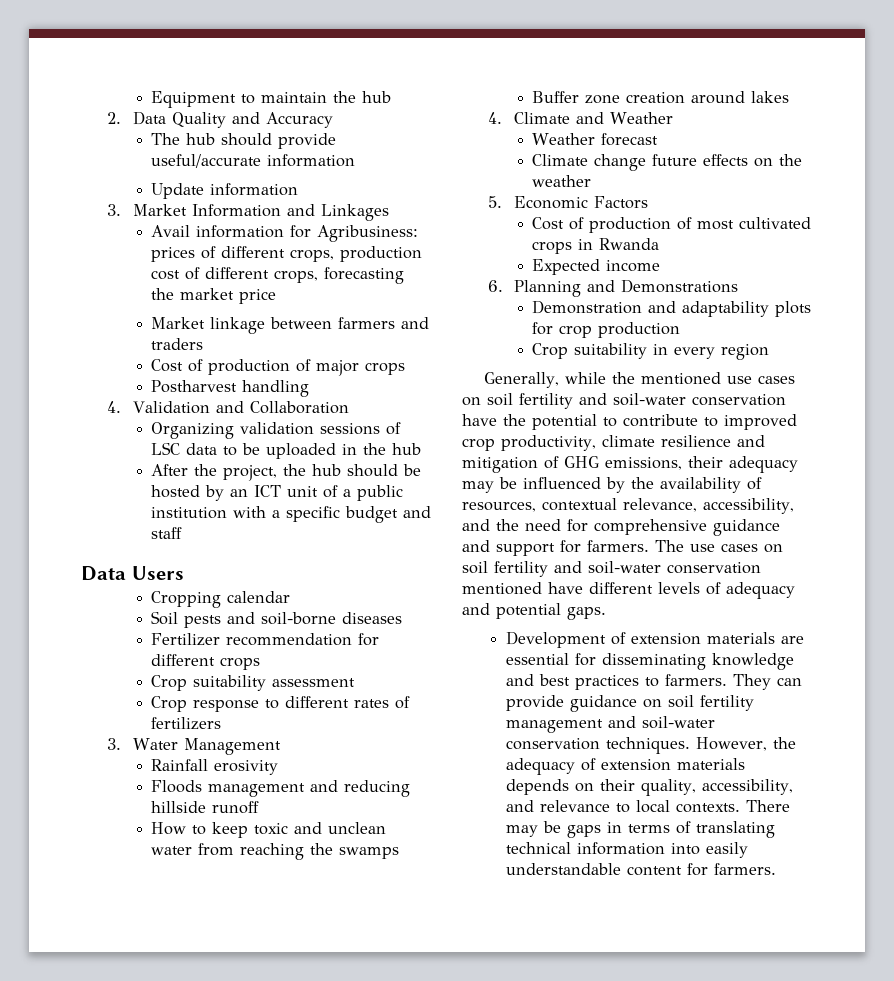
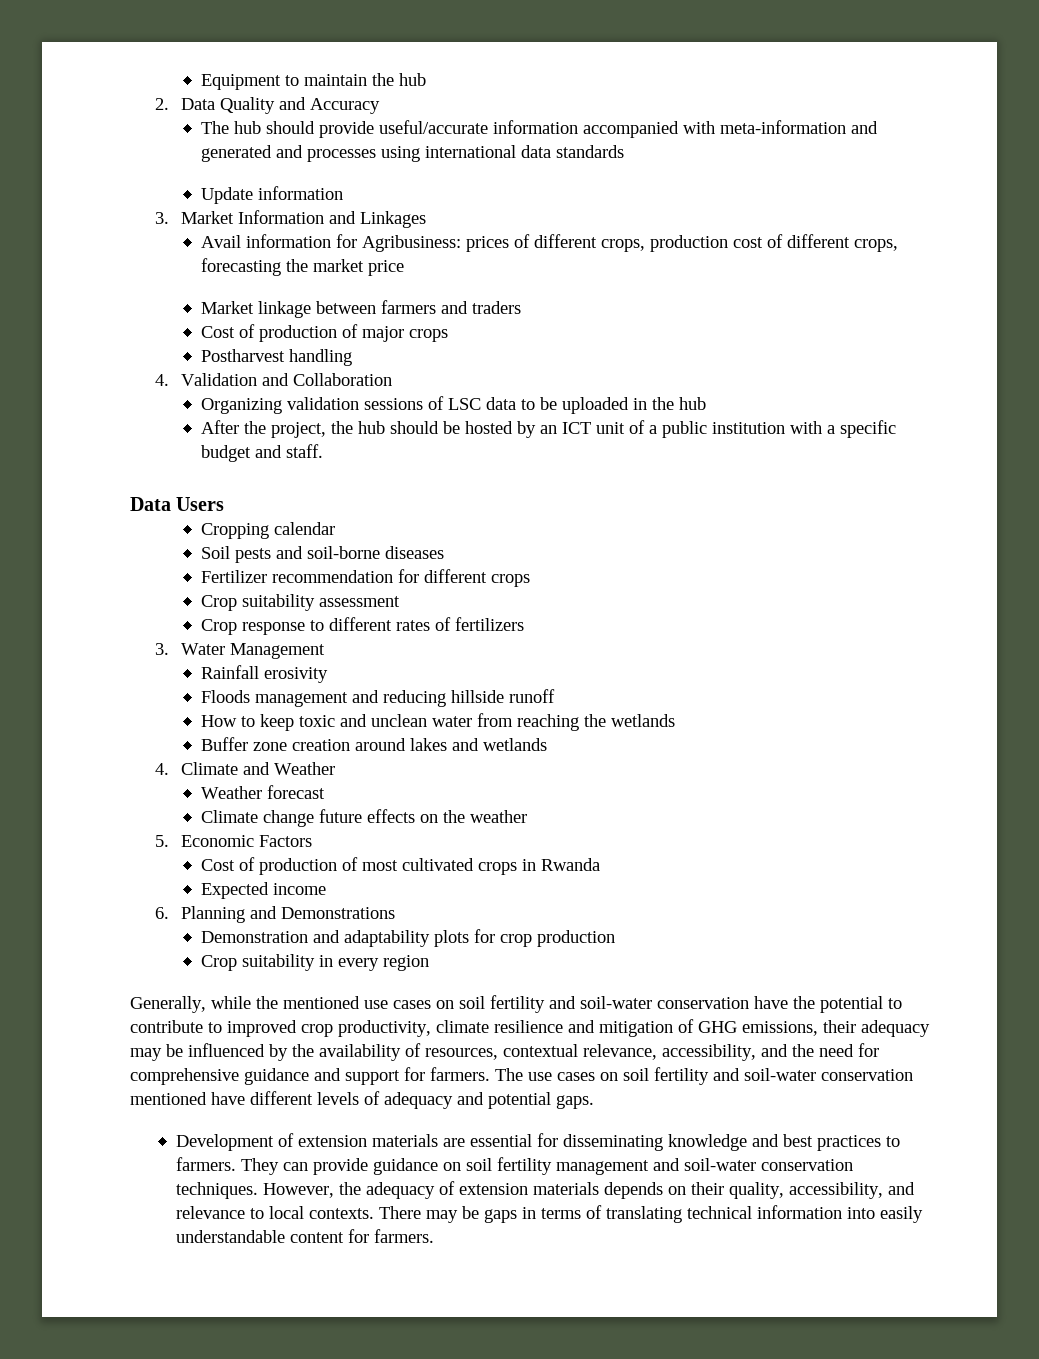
(356, 160) none -> [582,120,878,138] [200,145,624,162] accompanied with meta-information and generated and processes using international data standards
[151,527,183,539] staff -> [285,444,323,458] staff.
[339,847,400,859] swamps -> [610,714,675,727] wetlands
(790, 97) none -> [451,738,547,751] and wetlands

